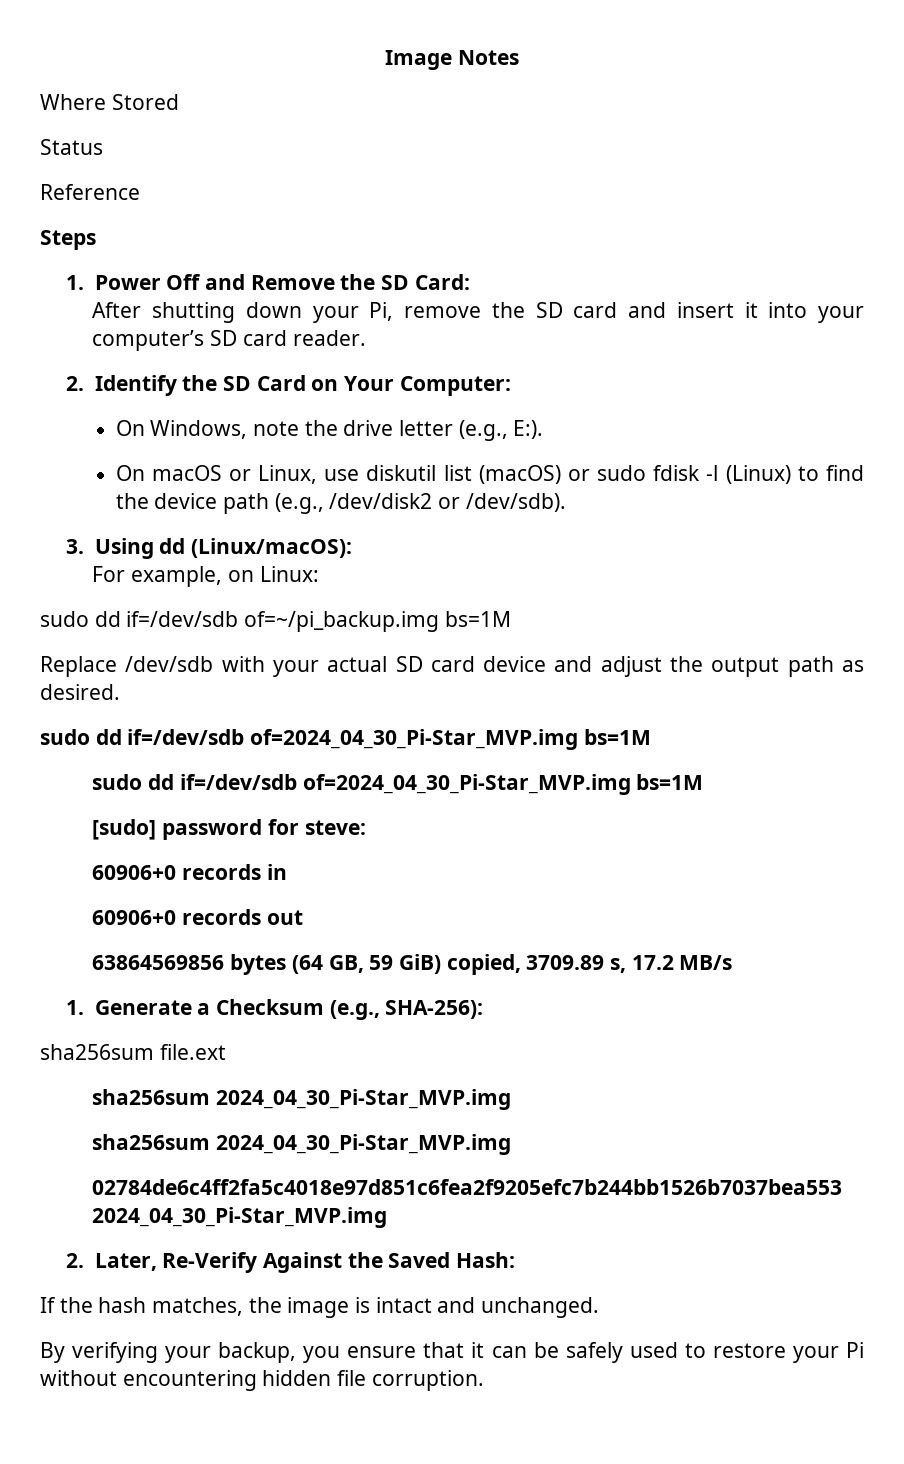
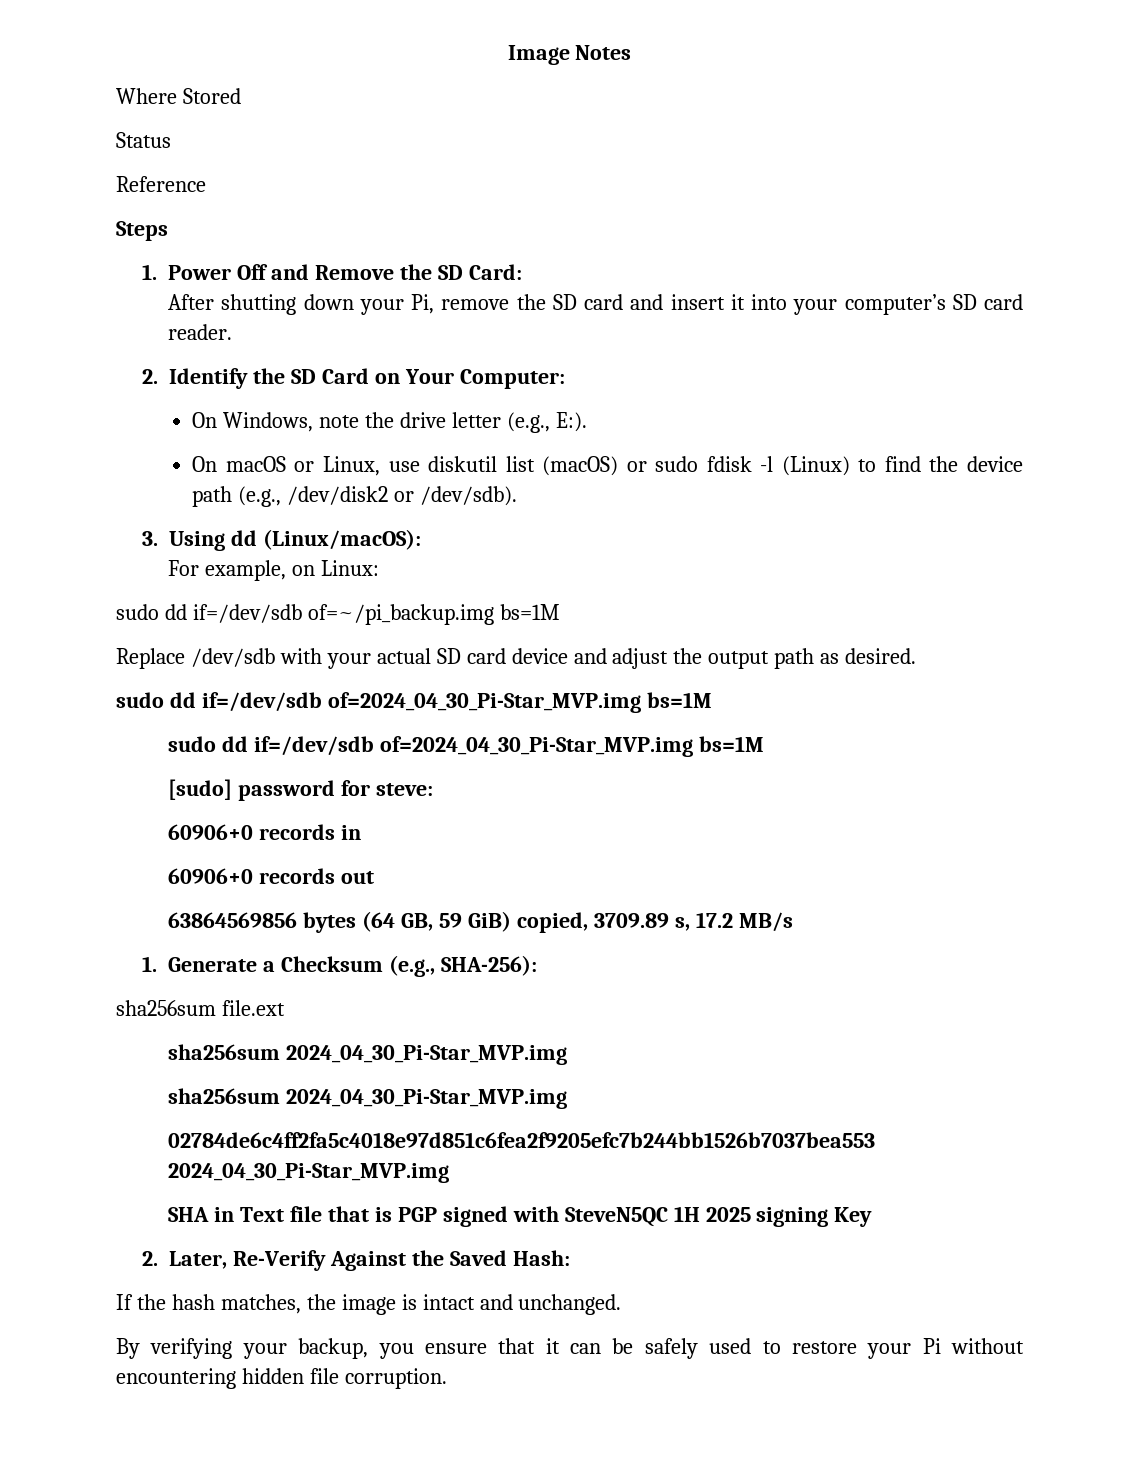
(388, 1217) none -> [168,1206,873,1227] // SHA in Text file that is PGP signed with SteveN5QC 1H 2025 signing Key

